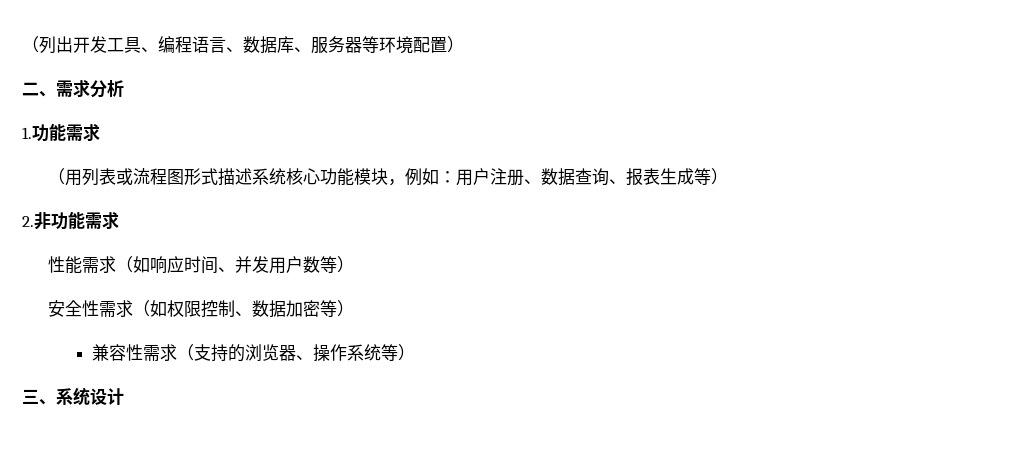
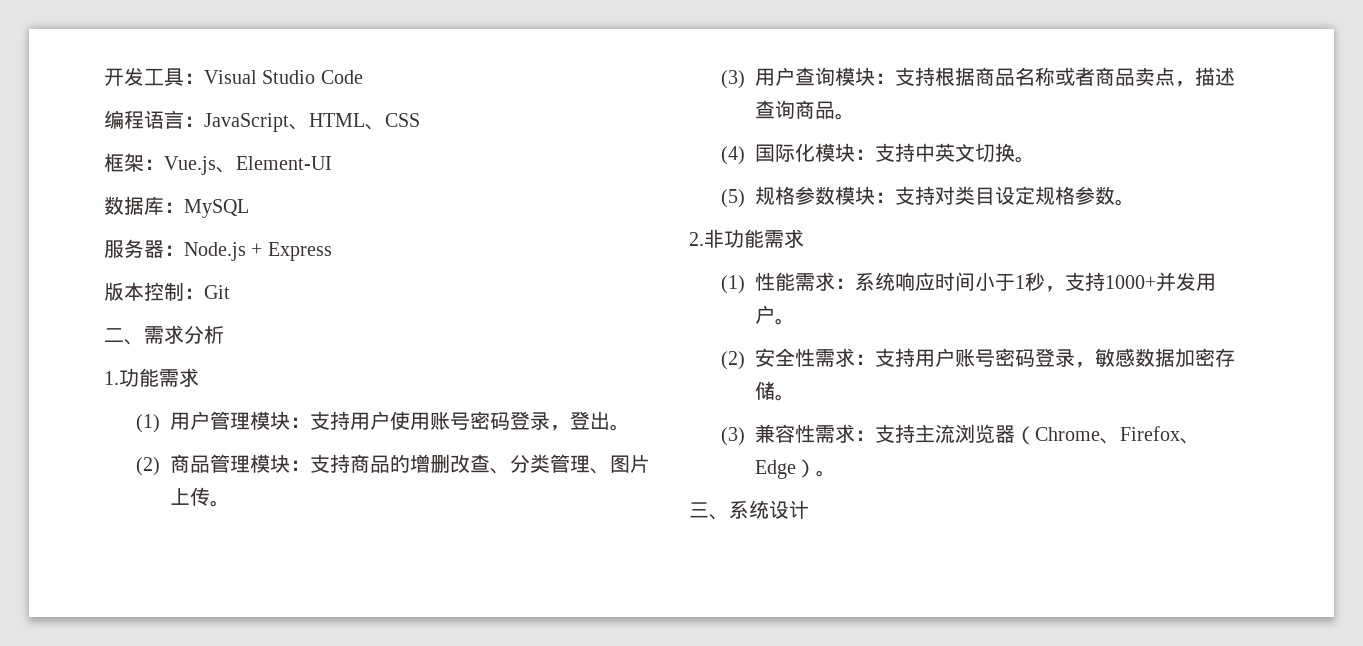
[22,36,73,54] （列出 -> (104, 77) none
[141,36,464,54] 、编程语言、数据库、服务器等环境配置） -> [184,70,363,84] [104,110,420,132] [104,153,332,175] [104,196,249,218] [104,239,332,261] [104,282,230,301] ：Visual Studio Code // 编程语言：JavaScript、HTML、CSS // 框架：Vue.js、Element-UI // 数据库：MySQL // 服务器：Node.js + Express // 版本控制：Git
[47,168,728,186] （用列表或流程图形式描述系统核心功能模块，例如：用户注册、数据查询、报表生成等） -> [136,411,631,433] [136,454,651,476] [170,487,231,507] [721,67,1236,89] [755,100,856,120] [721,143,1036,165] [721,186,1136,208] (1)用户管理模块：支持用户使用账号密码登录，登出。 // (2)商品管理模块：支持商品的增删改查、分类管理、图片上传。 // (3)用户查询模块：支持根据商品名称或者商品卖点，描述查询商品。 // (4)国际化模块：支持中英文切换。 // (5)规格参数模块：支持对类目设定规格参数。
(119, 220) none -> [721,275,746,294] (1)
[115,256,150,273] （如 -> [835,272,896,291] ：系统
[217,267,235,272] 、 -> [975,272,1157,292] 小于1秒，支持1000+
[302,256,354,273] 数等） // -> [775,318,796,325] [721,351,746,370] 。 // (2)
[132,300,354,318] [91,344,415,362] （如权限控制、数据加密等） // 兼容性需求（支持的浏览器、操作系统等） -> [855,348,1236,368] [755,381,796,401] [721,424,1201,446] [755,459,837,479] ：支持用户账号密码登录，敏感数据加密存储。 // (3)兼容性需求：支持主流浏览器（Chrome、Firefox、Edge）。

